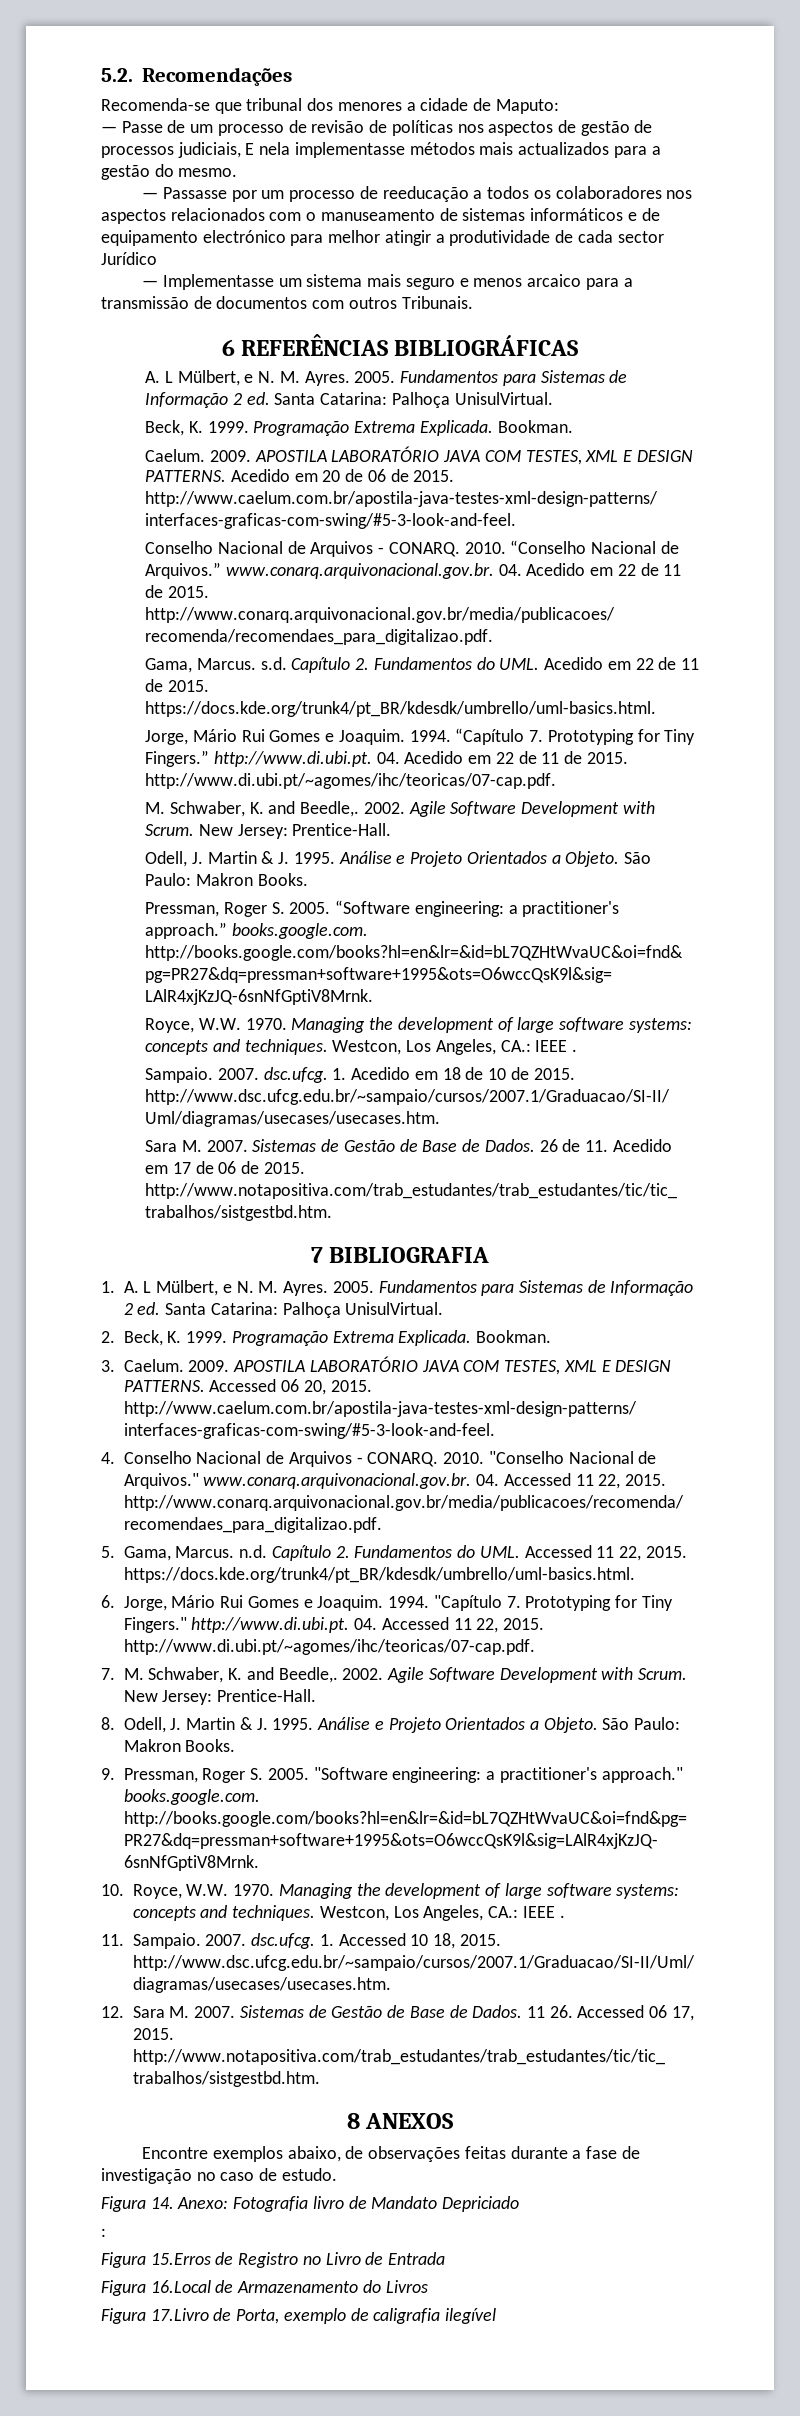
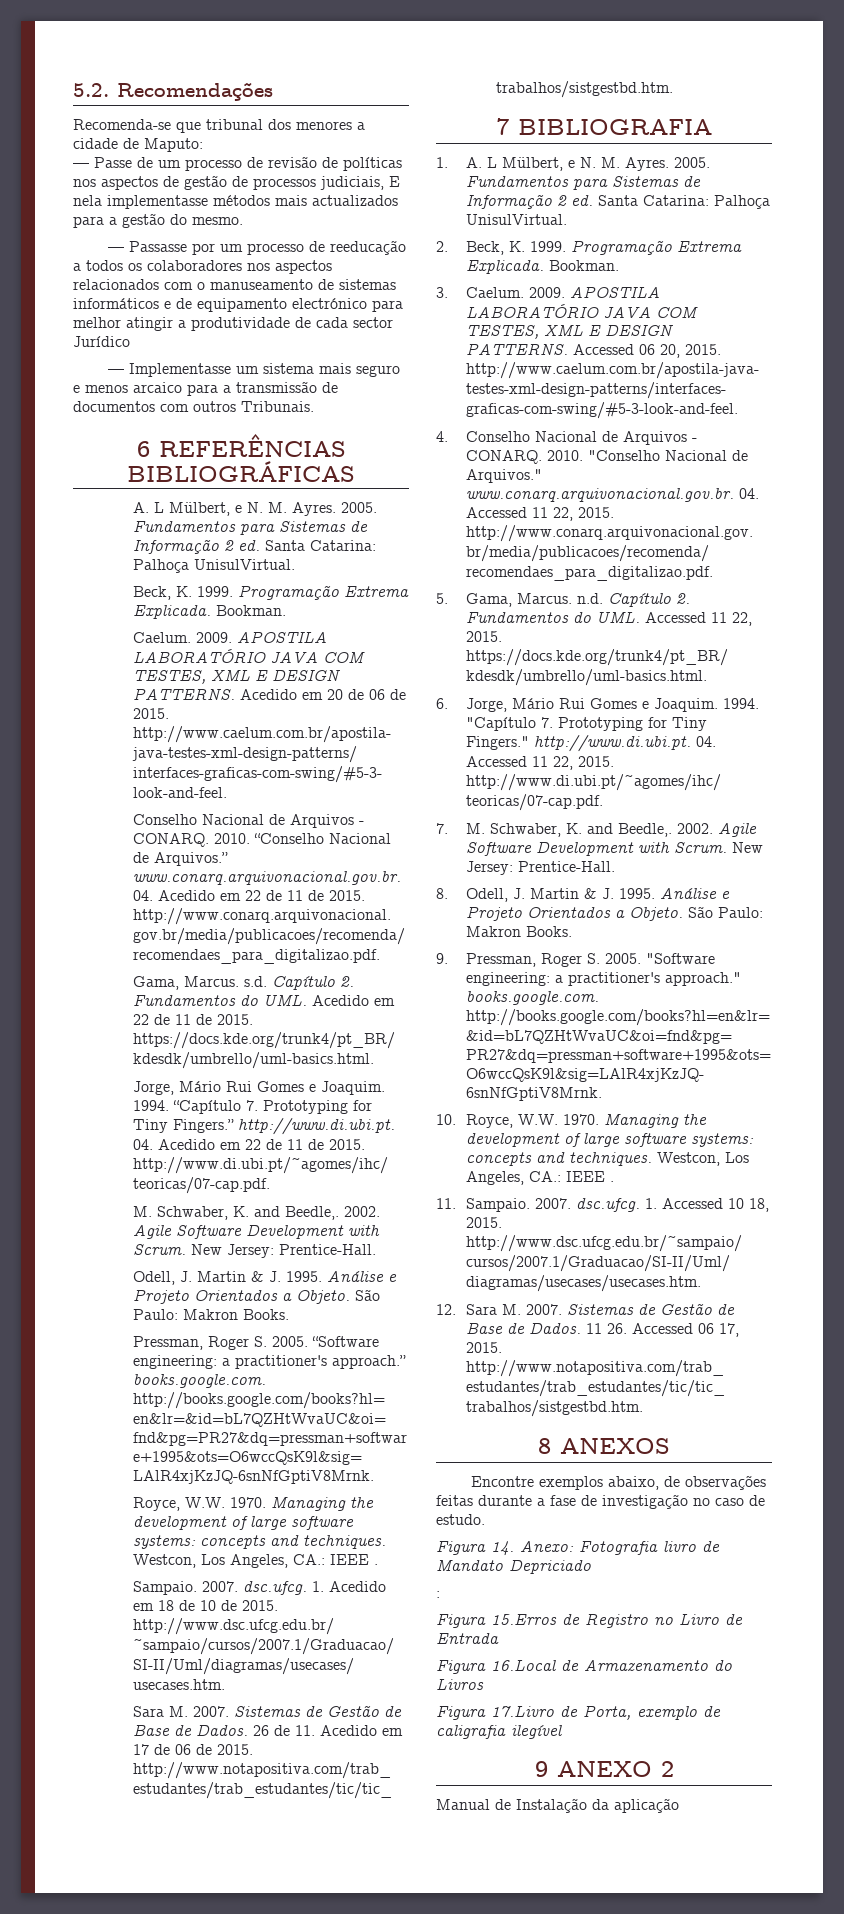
(497, 2316) none -> [534,1761,674,1777] [436,1798,679,1813] // 9 ANEXO 2 // Manual de Instalação da aplicação

